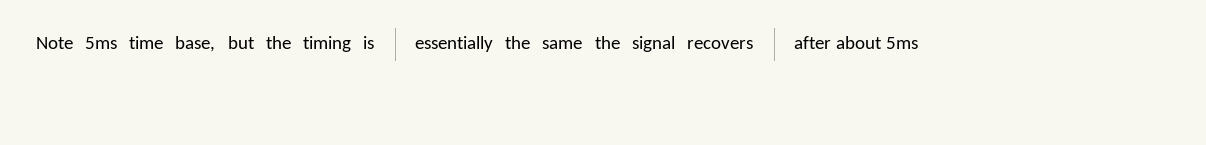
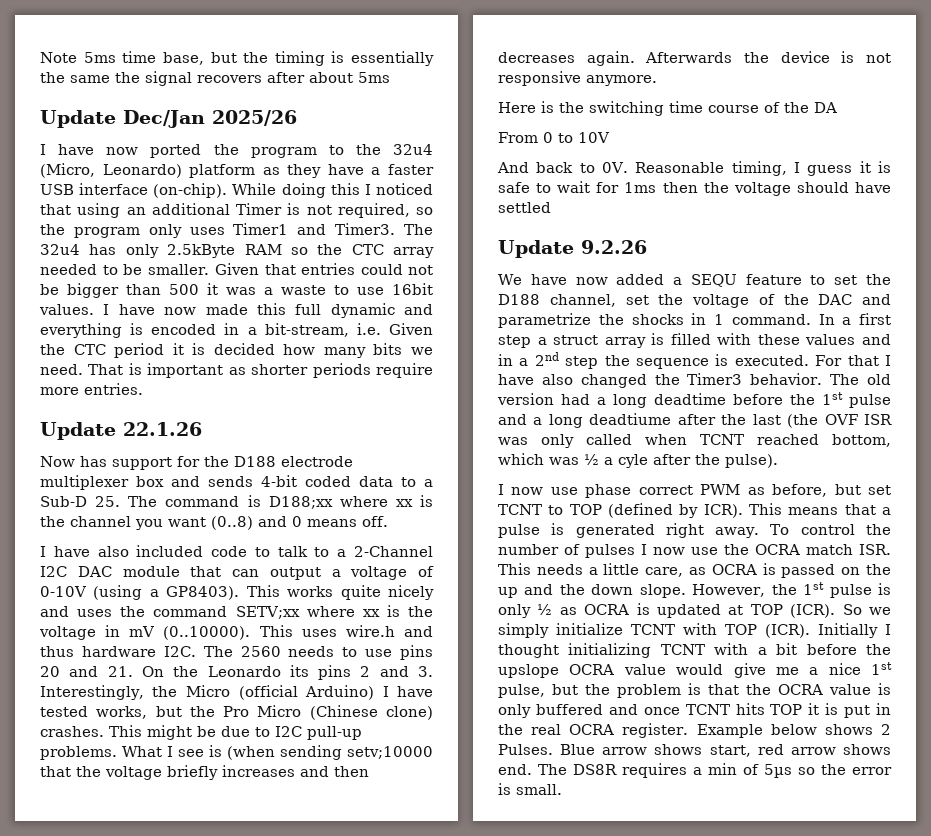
(918, 43) none -> [40,110,297,128] [40,144,433,158] [40,163,434,178] [40,183,434,198] [40,203,433,218] [40,223,433,238] [40,244,434,258] [40,263,433,275] [40,283,433,298] [39,303,433,318] [40,323,433,338] [40,343,433,358] [40,363,433,378] [40,383,143,395] [40,422,202,440] [40,456,353,470] [40,475,433,490] [40,495,433,509] [40,516,388,530] [40,545,433,557] [40,566,434,580] [40,585,434,600] [40,605,433,619] [39,625,434,640] [40,645,433,660] [40,665,434,680] [40,685,434,700] [40,705,433,720] [40,725,362,740] [40,745,433,760] [40,765,369,780] [498,51,891,66] [498,71,657,86] [498,101,837,116] [498,132,610,143] [497,161,891,176] [498,181,891,196] [498,202,551,213] [498,240,647,258] [498,274,891,287] [498,294,891,308] [498,313,891,328] [498,333,891,348] [498,352,891,369] [498,373,891,388] [497,392,891,408] [498,413,892,428] [498,434,891,448] [498,453,778,468] [498,484,891,498] [498,503,891,518] [498,523,891,538] [498,544,891,558] [498,563,891,578] [498,582,891,598] [498,603,891,618] [498,623,891,638] [498,643,891,658] [498,662,892,678] [498,683,891,698] [498,703,891,718] [498,723,891,738] [498,744,891,757] [498,763,892,778] [498,783,562,795] // Update Dec/Jan 2025/26 // I have now ported the program to the 32u4 (Micro, Leonardo) platform as they have a faster USB interface (on-chip). While doing this I noticed that using an additional Timer is not required, so the program only uses Timer1 and Timer3. The 32u4 has only 2.5kByte RAM so the CTC array needed to be smaller. Given that entries could not be bigger than 500 it was a waste to use 16bit values. I have now made this full dynamic and everything is encoded in a bit-stream, i.e. Given the CTC period it is decided how many bits we need. That is important as shorter periods require more entries. // Update 22.1.26 // Now has support for the D188 electrode multiplexer box and sends 4-bit coded data to a Sub-D 25. The command is D188;xx where xx is the channel you want (0..8) and 0 means off. // I have also included code to talk to a 2-Channel I2C DAC module that can output a voltage of 0-10V (using a GP8403). This works quite nicely and uses the command SETV;xx where xx is the voltage in mV (0..10000). This uses wire.h and thus hardware I2C. The 2560 needs to use pins 20 and 21. On the Leonardo its pins 2 and 3. Interestingly, the Micro (official Arduino) I have tested works, but the Pro Micro (Chinese clone) crashes. This might be due to I2C pull-up problems. What I see is (when sending setv;10000 that the voltage briefly increases and then decreases again. Afterwards the device is not responsive anymore. // Here is the switching time course of the DA // From 0 to 10V // And back to 0V. Reasonable timing, I guess it is safe to wait for 1ms then the voltage should have settled // Update 9.2.26 // We have now added a SEQU feature to set the D188 channel, set the voltage of the DAC and parametrize the shocks in 1 command. In a first step a struct array is filled with these values and in a 2nd step the sequence is executed. For that I have also changed the Timer3 behavior. The old version had a long deadtime before the 1st pulse and a long deadtiume after the last (the OVF ISR was only called when TCNT reached bottom, which was ½ a cyle after the pulse). // I now use phase correct PWM as before, but set TCNT to TOP (defined by ICR). This means that a pulse is generated right away. To control the number of pulses I now use the OCRA match ISR. This needs a little care, as OCRA is passed on the up and the down slope. However, the 1st pulse is only ½ as OCRA is updated at TOP (ICR). So we simply initialize TCNT with TOP (ICR). Initially I thought initializing TCNT with a bit before the upslope OCRA value would give me a nice 1st pulse, but the problem is that the OCRA value is only buffered and once TCNT hits TOP it is put in the real OCRA register. Example below shows 2 Pulses. Blue arrow shows start, red arrow shows end. The DS8R requires a min of 5µs so the error is small.

